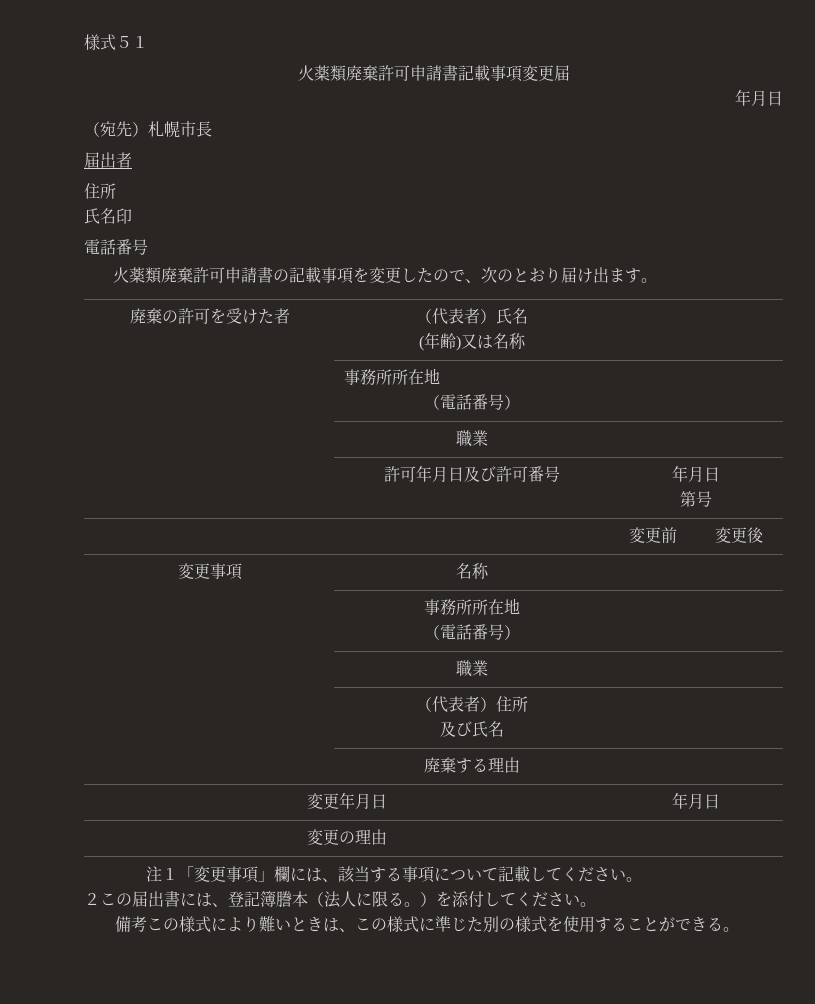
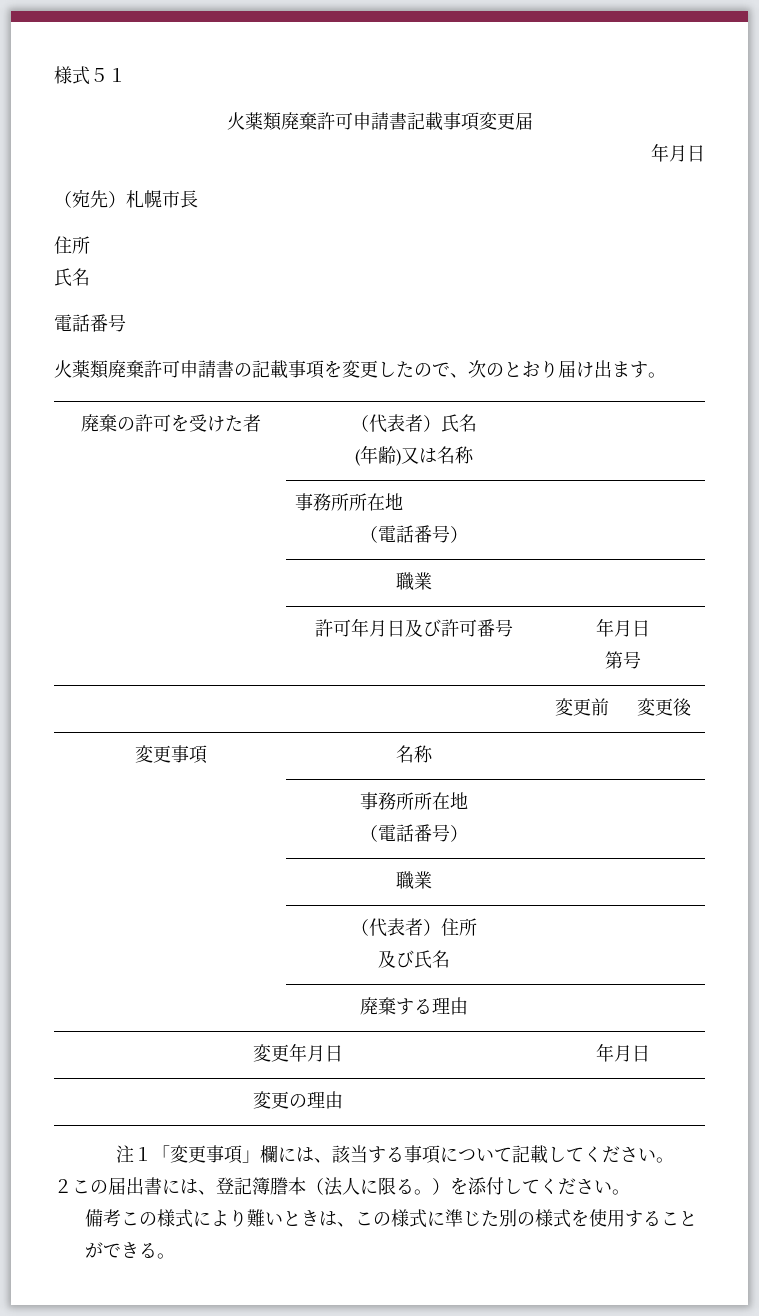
[84,152,132,168] // 届出者 -> (198, 199) none
[116,208,132,224] 印 -> (90, 277) none

